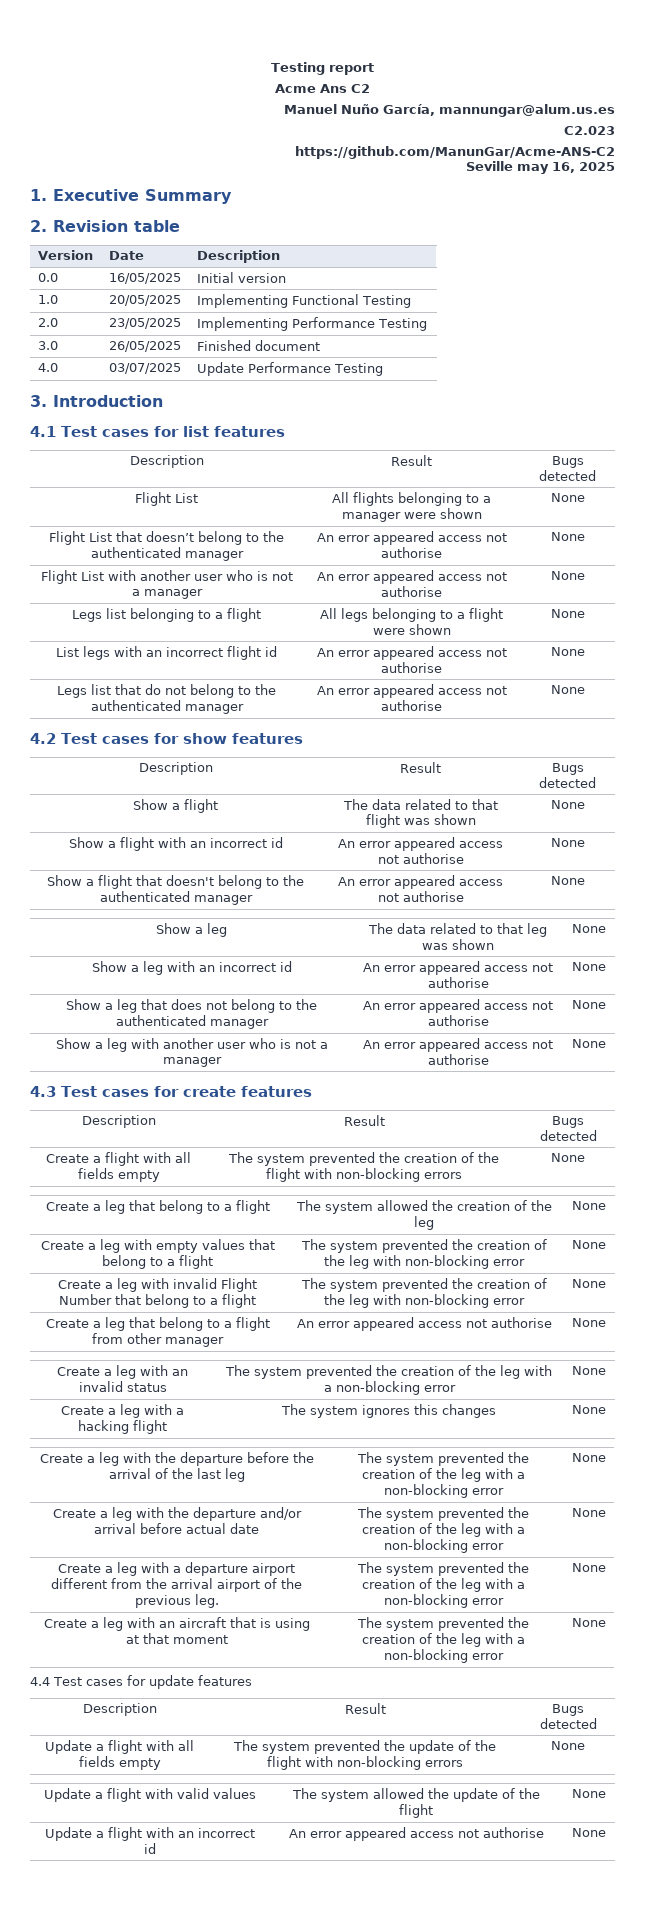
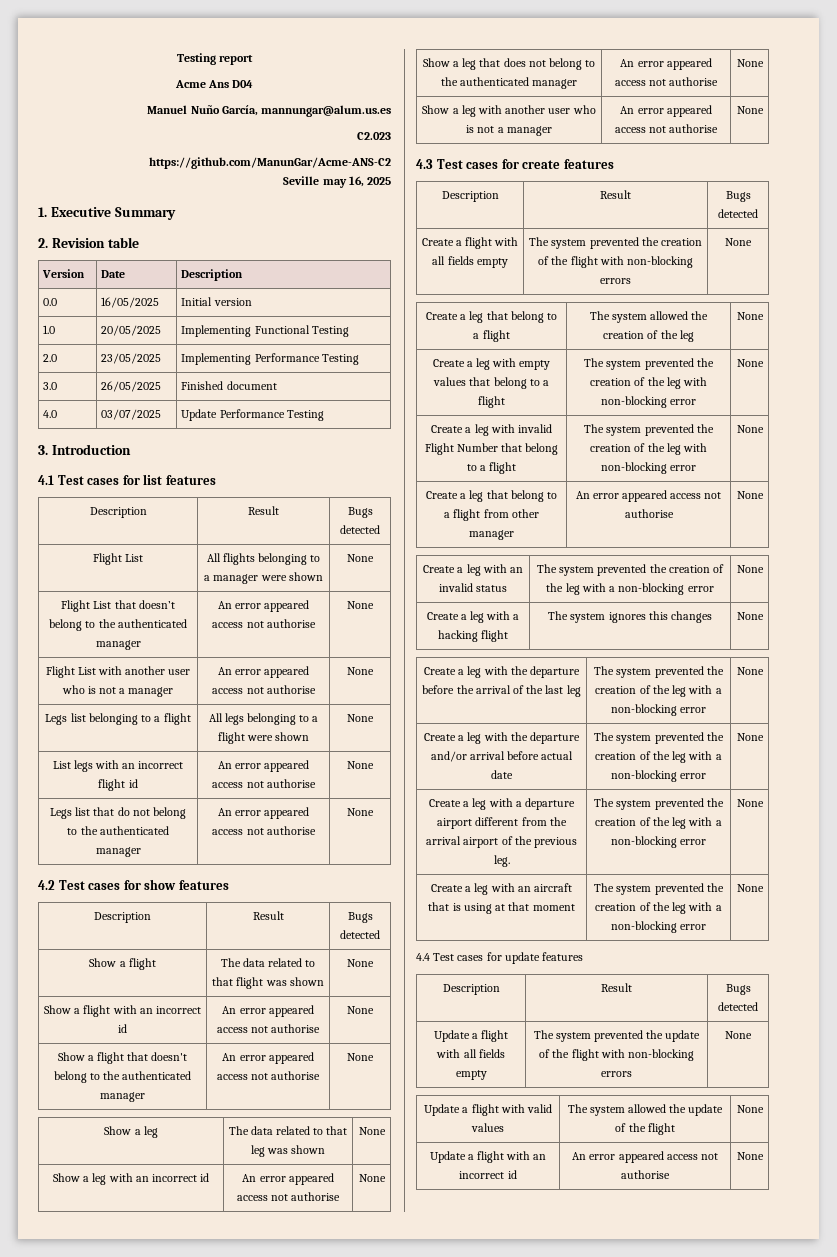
[351,84,370,93] C2 -> [232,80,254,88] D04

